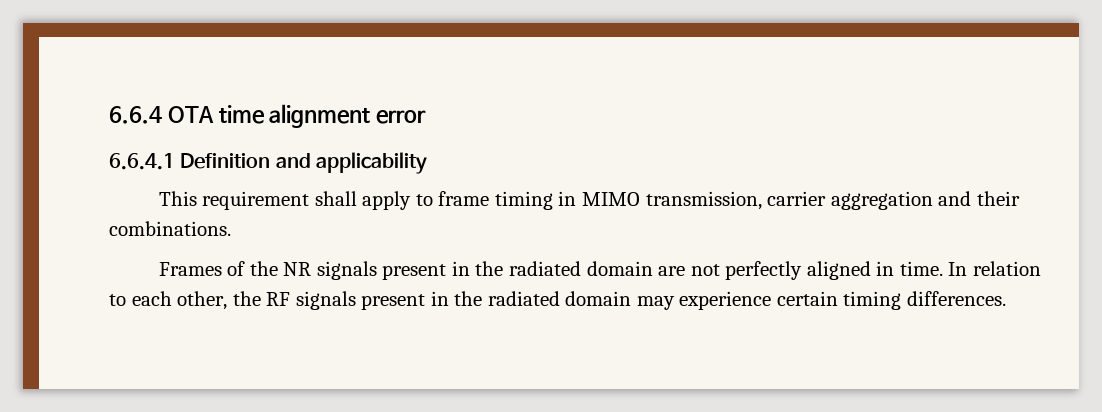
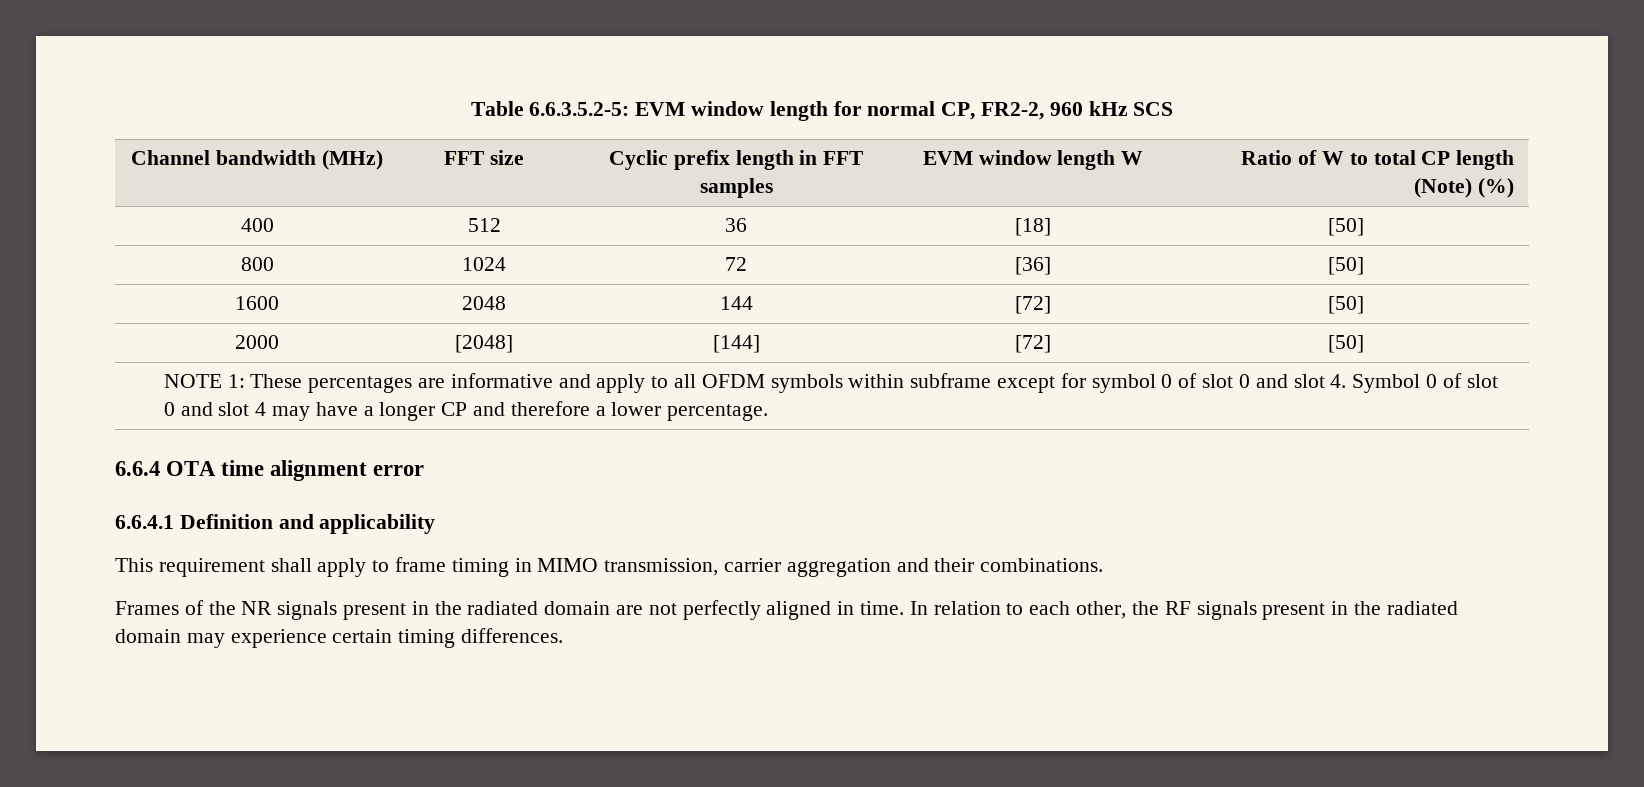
(109, 115) none -> [470,101,1174,121] [131,150,383,170] [444,150,524,165] [608,150,865,170] [699,178,773,198] [922,150,1144,170] [1241,150,1515,170] [1414,178,1515,198] [240,218,274,232] [467,218,501,232] [724,218,747,232] [1014,218,1051,236] [1328,218,1364,236] [240,257,274,271] [462,257,506,271] [724,257,747,271] [1014,257,1051,275] [1328,257,1364,275] [235,296,279,310] [462,296,506,310] [719,296,753,310] [1014,296,1051,314] [1328,296,1364,314] [235,335,279,349] [455,335,513,353] [712,335,760,353] [1014,335,1051,353] [1328,335,1364,353] [163,373,1498,393] [163,401,769,421] Table 6.6.3.5.2-5: EVM window length for normal CP, FR2-2, 960 kHz SCS // Channel bandwidth (MHz) | FFT size | Cyclic prefix length in FFT samples | EVM window length W | Ratio of W to total CP length (Note) (%) // 400 | 512 | 36 | [18] | [50] // 800 | 1024 | 72 | [36] | [50] // 1600 | 2048 | 144 | [72] | [50] // 2000 | [2048] | [144] | [72] | [50] // NOTE 1: These percentages are informative and apply to all OFDM symbols within subframe except for symbol 0 of slot 0 and slot 4. Symbol 0 of slot 0 and slot 4 may have a longer CP and therefore a lower percentage. //

